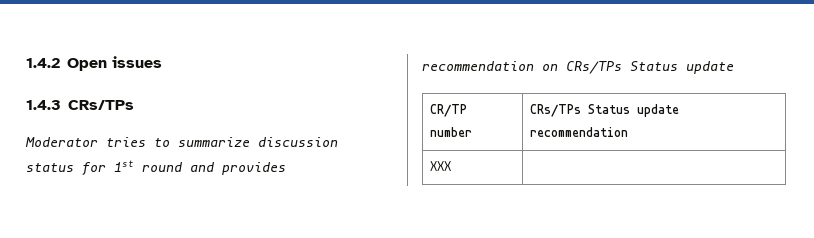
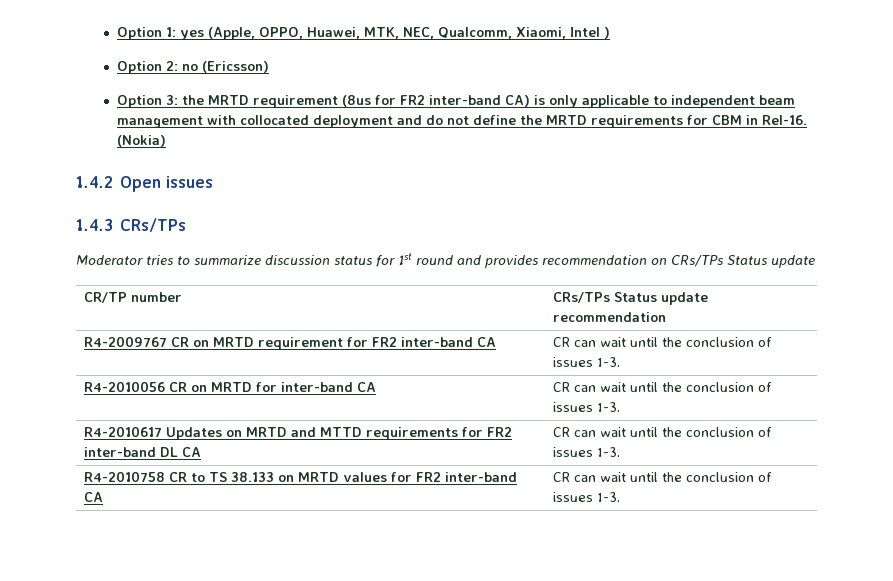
(26, 63) none -> [117,27,611,40] [117,61,270,74] [117,95,796,108] [117,115,808,128] [117,135,167,147] Option 1: yes (Apple, OPPO, Huawei, MTK, NEC, Qualcomm, Xiaomi, Intel ) // Option 2: no (Ericsson) // Option 3: the MRTD requirement (8us for FR2 inter-band CA) is only applicable to independent beam management with collocated deployment and do not define the MRTD requirements for CBM in Rel-16. (Nokia) //
[429,161,451,171] XXX | -> [84,336,497,350] [553,337,773,347] [553,357,621,367] [84,381,377,392] [553,382,773,392] [553,402,621,412] [84,426,513,440] [84,447,202,457] [553,427,773,437] [553,447,621,457] [84,471,518,482] [84,492,104,502] [553,472,773,482] [553,492,621,502] R4-2009767 CR on MRTD requirement for FR2 inter-band CA | CR can wait until the conclusion of issues 1-3. // R4-2010056 CR on MRTD for inter-band CA | CR can wait until the conclusion of issues 1-3. // R4-2010617 Updates on MRTD and MTTD requirements for FR2 inter-band DL CA | CR can wait until the conclusion of issues 1-3. // R4-2010758 CR to TS 38.133 on MRTD values for FR2 inter-band CA | CR can wait until the conclusion of issues 1-3.

